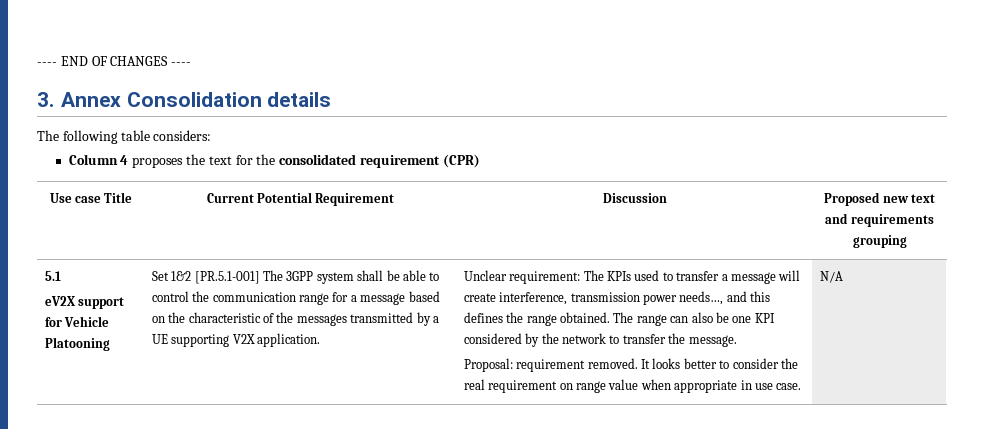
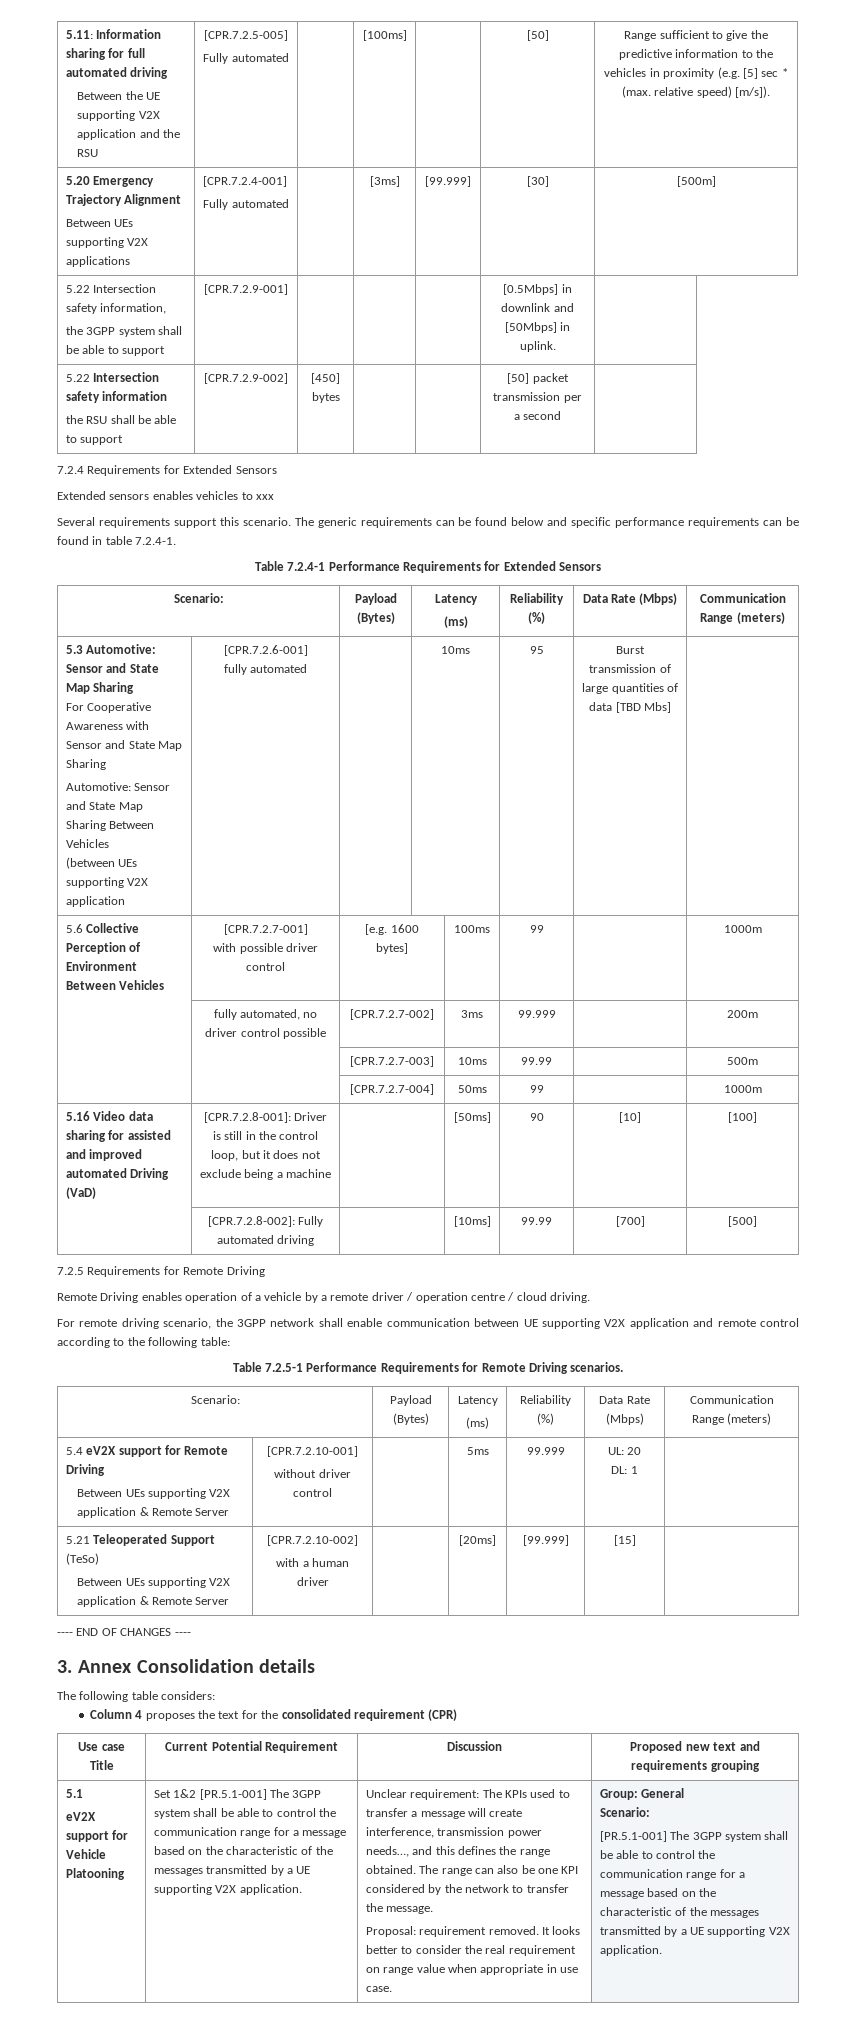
(37, 64) none -> [65,29,162,39] [65,48,145,60] [65,67,169,79] [77,91,161,100] [77,110,160,121] [77,129,181,140] [77,149,99,157] [204,30,288,41] [203,53,289,64] [362,30,407,41] [526,30,549,41] [624,30,768,41] [618,49,774,60] [604,67,788,79] [621,86,771,98] [65,176,155,187] [65,194,182,206] [65,219,134,227] [65,237,149,248] [65,256,130,267] [202,176,287,187] [203,199,289,210] [369,176,400,187] [425,176,471,187] [526,176,549,187] [676,176,716,187] [65,284,157,293] [65,303,167,314] [65,326,182,337] [65,345,165,356] [204,284,288,295] [503,284,572,295] [501,303,574,312] [504,322,571,333] [519,341,556,352] [65,372,160,382] [65,391,168,403] [65,415,177,424] [65,435,124,445] [204,373,288,384] [311,373,340,384] [311,392,340,403] [507,373,569,384] [493,392,582,403] [513,411,562,420] [57,465,277,476] [57,491,274,500] [57,517,800,528] [57,536,177,545] [254,561,602,573] [173,593,224,603] [354,593,397,605] [356,612,395,624] [434,594,478,605] [443,616,468,628] [510,593,564,605] [528,612,545,624] [582,593,678,605] [699,593,786,603] [700,612,785,624] [65,644,157,654] [65,663,159,673] [65,682,135,694] [65,702,152,713] [65,721,150,730] [65,740,182,751] [65,759,106,770] [65,782,171,791] [65,801,143,812] [65,820,155,831] [65,839,109,848] [65,857,138,869] [65,877,149,888] [65,896,125,907] [223,645,308,656] [223,664,308,675] [441,646,470,654] [529,646,544,654] [616,646,645,654] [589,664,671,673] [582,683,678,694] [589,702,671,713] [65,923,140,933] [65,942,142,954] [65,961,137,971] [65,980,165,990] [223,924,308,935] [213,943,318,954] [246,962,285,971] [365,924,419,935] [376,943,408,954] [454,925,490,933] [529,925,544,933] [723,925,762,933] [213,1009,318,1020] [205,1028,326,1039] [350,1009,434,1020] [461,1010,483,1018] [517,1010,556,1018] [727,1010,758,1018] [350,1056,434,1067] [457,1057,487,1065] [521,1057,552,1065] [727,1057,758,1065] [350,1084,434,1095] [457,1085,487,1093] [529,1085,544,1093] [723,1085,762,1093] [65,1111,153,1121] [65,1130,171,1142] [65,1149,143,1161] [65,1168,170,1180] [65,1187,96,1199] [203,1112,328,1123] [212,1131,319,1140] [211,1150,321,1161] [199,1169,332,1180] [453,1112,491,1123] [529,1113,544,1121] [619,1112,641,1123] [728,1112,757,1123] [207,1216,324,1227] [216,1235,315,1246] [453,1216,491,1227] [521,1217,552,1225] [615,1216,645,1227] [728,1216,757,1227] [57,1266,265,1277] [57,1292,590,1303] [57,1318,799,1329] [57,1337,230,1348] [232,1362,624,1374] [190,1395,240,1404] [389,1395,432,1406] [392,1413,429,1425] [457,1396,498,1406] [466,1417,489,1429] [520,1395,571,1406] [537,1413,554,1425] [599,1396,650,1404] [605,1413,644,1425] [689,1395,774,1404] [691,1413,772,1425] [65,1445,229,1457] [65,1464,105,1476] [77,1488,231,1499] [77,1507,230,1518] [267,1446,358,1457] [274,1469,351,1478] [293,1488,332,1497] [466,1447,489,1455] [526,1447,565,1455] [607,1447,642,1455] [611,1466,638,1474] [65,1534,215,1546] [65,1553,99,1565] [77,1577,231,1588] [77,1596,230,1607] [267,1535,358,1546] [276,1558,349,1567] [296,1577,329,1586] [459,1535,496,1546] [522,1535,569,1546] [613,1535,636,1546] 5.11: Information sharing for full automated driving // Between the UE supporting V2X application and the RSU | [CPR.7.2.5-005] // Fully automated | | [100ms] | | [50] | Range sufficient to give the predictive information to the vehicles in proximity (e.g. [5] sec * (max. relative speed) [m/s]). // 5.20 Emergency Trajectory Alignment // Between UEs supporting V2X applications | [CPR.7.2.4-001] // Fully automated | | [3ms] | [99.999] | [30] | [500m] // 5.22 Intersection safety information, // the 3GPP system shall be able to support | [CPR.7.2.9-001] | | | | [0.5Mbps] in downlink and [50Mbps] in uplink. | // 5.22 Intersection safety information // the RSU shall be able to support | [CPR.7.2.9-002] | [450] bytes | | | [50] packet transmission per a second | // 7.2.4 Requirements for Extended Sensors // Extended sensors enables vehicles to xxx // Several requirements support this scenario. The generic requirements can be found below and specific performance requirements can be found in table 7.2.4-1. // Table 7.2.4-1 Performance Requirements for Extended Sensors // Scenario: | Payload (Bytes) | Latency // (ms) | Reliability (%) | Data Rate (Mbps) | Communication Range (meters) // 5.3 Automotive: Sensor and State Map Sharing // For Cooperative Awareness with Sensor and State Map Sharing // Automotive: Sensor and State Map Sharing Between Vehicles // (between UEs supporting V2X application | [CPR.7.2.6-001] // fully automated | | 10ms | 95 | Burst transmission of large quantities of data [TBD Mbs] | // 5.6 Collective Perception of Environment Between Vehicles | [CPR.7.2.7-001] // with possible driver control | [e.g. 1600 bytes] | 100ms | 99 | | 1000m // | fully automated, no driver control possible | [CPR.7.2.7-002] | 3ms | 99.999 | | 200m // | | [CPR.7.2.7-003] | 10ms | 99.99 | | 500m // | | [CPR.7.2.7-004] | 50ms | 99 | | 1000m // 5.16 Video data sharing for assisted and improved automated Driving (VaD) | [CPR.7.2.8-001]: Driver is still in the control loop, but it does not exclude being a machine | | [50ms] | 90 | [10] | [100] // | [CPR.7.2.8-002]: Fully automated driving | | [10ms] | 99.99 | [700] | [500] // 7.2.5 Requirements for Remote Driving // Remote Driving enables operation of a vehicle by a remote driver / operation centre / cloud driving. // For remote driving scenario, the 3GPP network shall enable communication between UE supporting V2X application and remote control according to the following table: // Table 7.2.5-1 Performance Requirements for Remote Driving scenarios. // Scenario: | Payload (Bytes) | Latency // (ms) | Reliability (%) | Data Rate (Mbps) | Communication Range (meters) // 5.4 eV2X support for Remote Driving // Between UEs supporting V2X application & Remote Server | [CPR.7.2.10-001] // without driver control | | 5ms | 99.999 | UL: 20 // DL: 1 | // 5.21 Teleoperated Support (TeSo) // Between UEs supporting V2X application & Remote Server | [CPR.7.2.10-002] // with a human driver | | [20ms] | [99.999] | [15] | //
[819,271,843,283] N/A -> [599,1788,685,1800] [599,1807,650,1817] [599,1831,789,1842] [599,1850,716,1859] [599,1869,745,1880] [599,1888,716,1899] [599,1907,759,1918] [599,1926,790,1937] [599,1945,662,1956] Group: General // Scenario: // [PR.5.1-001] The 3GPP system shall be able to control the communication range for a message based on the characteristic of the messages transmitted by a UE supporting V2X application.

